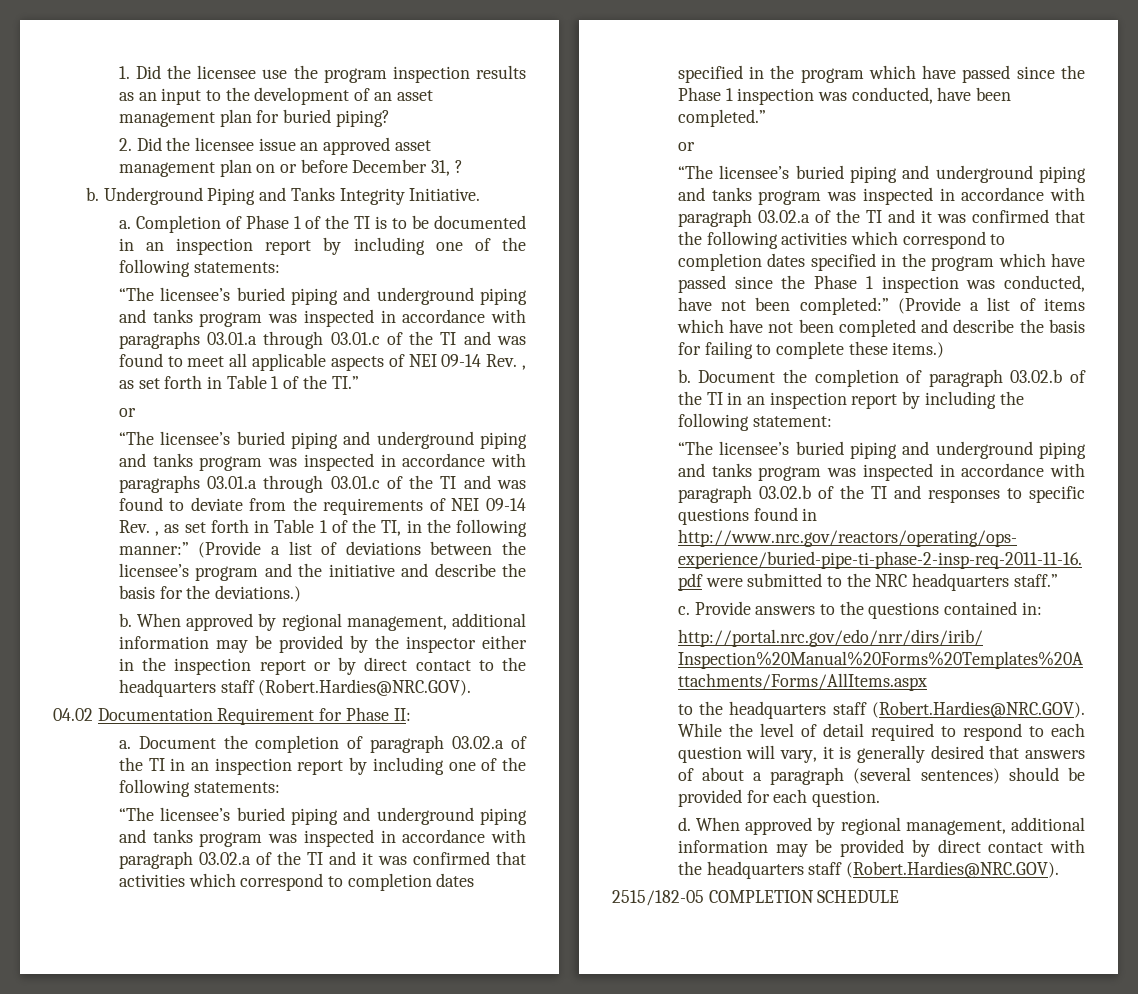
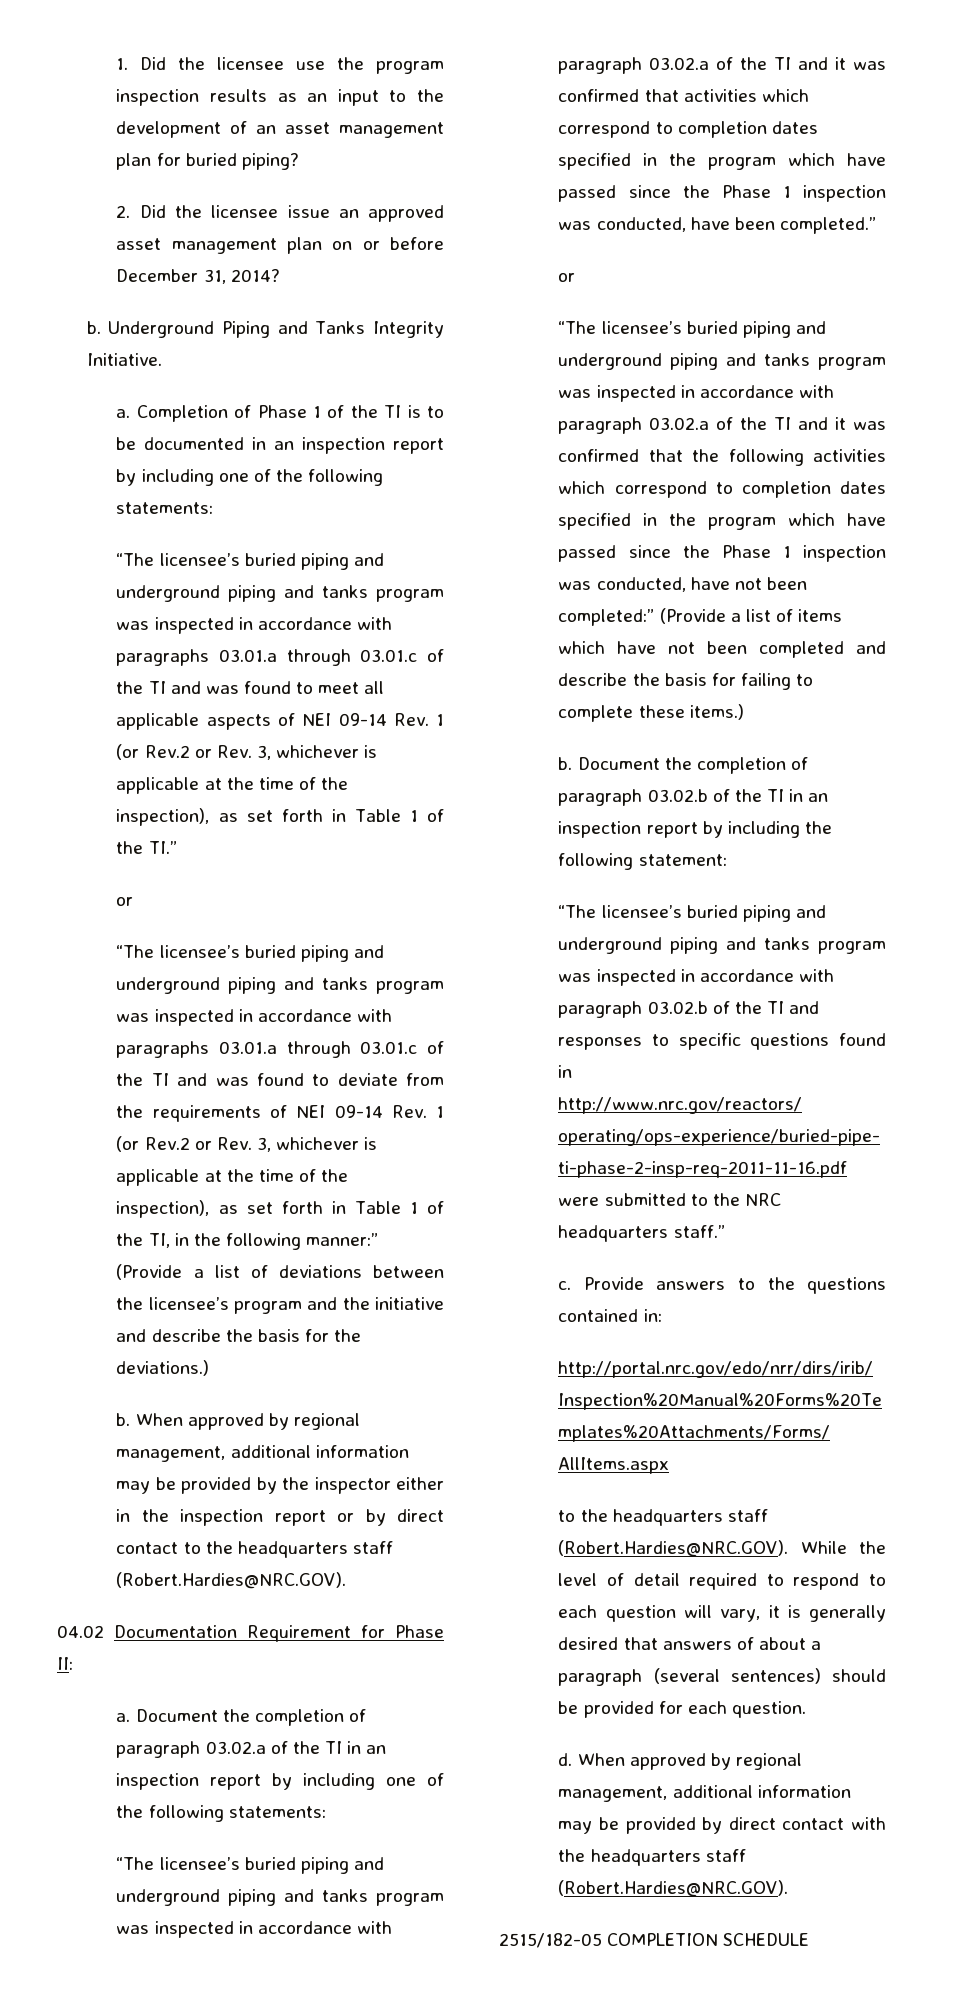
[454,160,463,173] ? -> [230,269,280,282] 2014?
[522,365,527,370] , -> [436,714,444,726] [116,744,378,760] [116,777,349,794] [116,808,210,826] 1 (or Rev.2 or Rev. 3, whichever is applicable at the time of the inspection),
[155,531,160,536] , -> [436,1106,444,1118] [116,1136,378,1152] [116,1169,349,1186] [116,1200,210,1218] 1 (or Rev.2 or Rev. 3, whichever is applicable at the time of the inspection),

